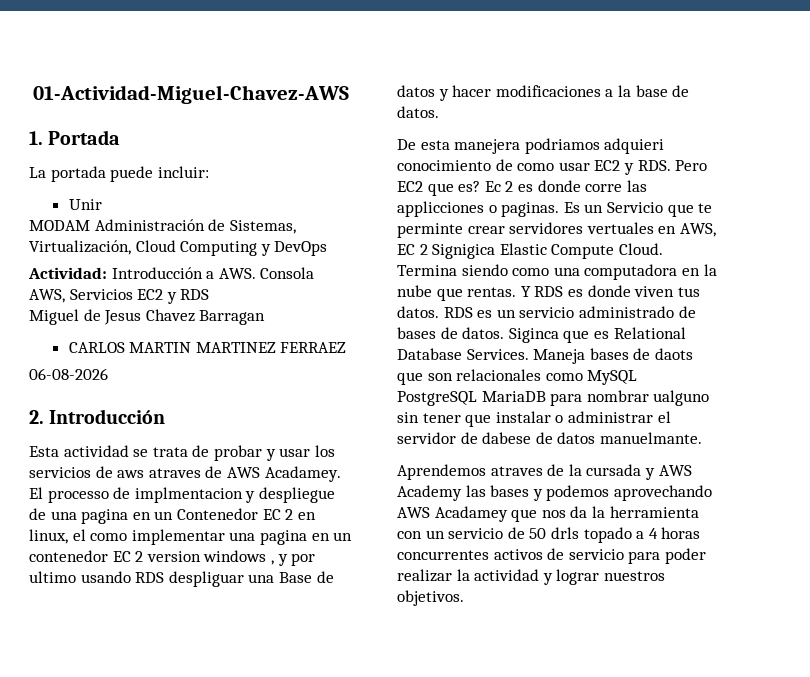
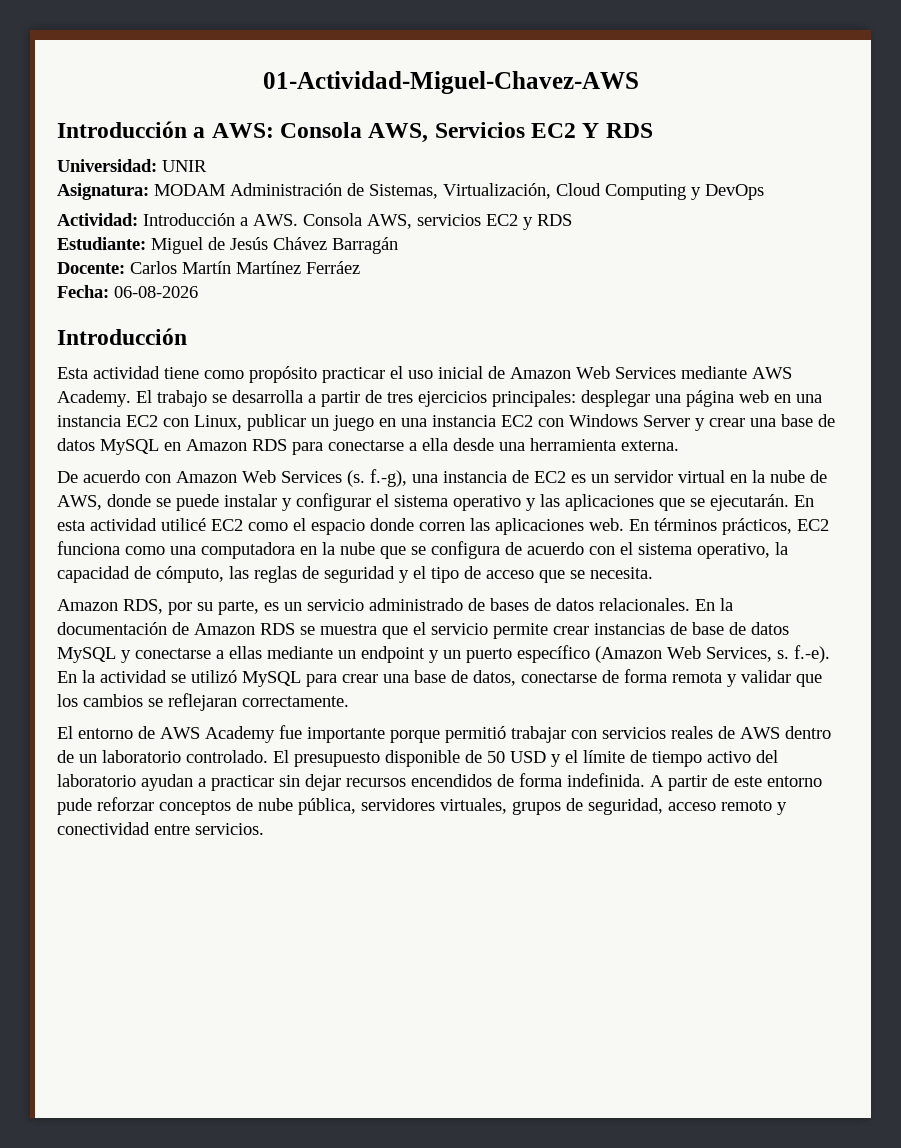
[29,130,121,145] [29,166,209,182] [68,199,102,210] 1. Portada // La portada puede incluir: // Unir // -> [57,121,653,143] [57,159,207,172] [57,183,149,200] Introducción a AWS: Consola AWS, Servicios EC2 Y RDS // Universidad: UNIR // Asignatura:
[69,289,133,300] Servicios -> [417,214,481,226] servicios
(210, 294) none -> [57,237,146,250] Estudiante:
[104,309,266,325] [68,342,347,353] Jesus Chavez Barragan // CARLOS MARTIN MARTINEZ FERRAEZ // -> [230,237,398,254] [57,261,360,274] [57,285,109,298] Jesús Chávez Barragán // Docente: Carlos Martín Martínez Ferráez // Fecha:
[29,410,44,424] 2. -> (198, 292) none
[133,445,335,461] [29,466,341,482] [29,487,335,503] [29,508,316,524] [29,529,353,545] [29,550,316,566] [29,571,334,587] [397,85,690,101] [397,106,439,118] [397,138,665,154] [397,159,708,175] [397,180,647,196] [397,201,713,217] [397,222,716,238] [397,243,663,259] [397,264,508,276] se trata de probar y usar los servicios de aws atraves de AWS Acadamey. El processo de implmentacion y despliegue de una pagina en un Contenedor EC 2 en linux, el como implementar una pagina en un contenedor EC 2 version windows , y por ultimo usando RDS despliguar una Base de datos y hacer modificaciones a la base de datos. // De esta manejera podriamos adquieri conocimiento de como usar EC2 y RDS. Pero EC2 que es? Ec 2 es donde corre las applicciones o paginas. Es un Servicio que te perminte crear servidores vertuales en AWS, EC 2 Signigica Elastic Compute Cloud. Termina siendo -> [164,366,792,383] [57,390,822,407] [57,414,835,431] [57,438,679,455] [57,469,827,487] [57,493,814,511] [57,518,829,535] [57,541,120,555] tiene como propósito practicar el uso inicial de Amazon Web Services mediante AWS Academy. El trabajo se desarrolla a partir de tres ejercicios principales: desplegar una página web en una instancia EC2 con Linux, publicar un juego en una instancia EC2 con Windows Server y crear una base de datos MySQL en Amazon RDS para conectarse a ella desde una herramienta externa. // De acuerdo con Amazon Web Services (s. f.-g), una instancia de EC2 es un servidor virtual en la nube de AWS, donde se puede instalar y configurar el sistema operativo y las aplicaciones que se ejecutarán. En esta actividad utilicé EC2 como el espacio donde corren las aplicaciones web. En términos prácticos, EC2 funciona
[467,285,700,297] [397,306,473,318] rentas. Y RDS es donde viven tus datos. RDS -> [411,541,788,559] [57,566,653,583] [57,599,259,615] se configura de acuerdo con el sistema operativo, la capacidad de cómputo, las reglas de seguridad y el tipo de acceso que se necesita. // Amazon RDS, por su parte,
[462,327,686,343] [397,348,693,364] [397,369,638,385] [397,390,710,406] [397,411,671,427] [397,432,702,444] [397,464,692,480] [397,485,712,501] [397,506,699,522] [397,527,701,543] [397,548,706,564] [397,569,665,585] [397,590,464,606] datos. Siginca que es Relational Database Services. Maneja bases de daots que son relacionales como MySQL PostgreSQL MariaDB para nombrar ualguno sin tener que instalar o administrar el servidor de dabese de datos manuelmante. // Aprendemos atraves de la cursada y AWS Academy las bases y podemos aprovechando AWS Acadamey que nos da la herramienta con un servicio de 50 drls topado a 4 horas concurrentes activos de servicio para poder realizar la actividad y lograr nuestros objetivos. -> [556,598,733,611] [57,622,789,639] [57,645,830,663] [57,669,822,687] [57,693,349,711] [57,725,831,743] [57,750,778,767] [57,773,822,791] [57,797,787,815] [57,822,264,835] datos relacionales. En la documentación de Amazon RDS se muestra que el servicio permite crear instancias de base de datos MySQL y conectarse a ellas mediante un endpoint y un puerto específico (Amazon Web Services, s. f.-e). En la actividad se utilizó MySQL para crear una base de datos, conectarse de forma remota y validar que los cambios se reflejaran correctamente. // El entorno de AWS Academy fue importante porque permitió trabajar con servicios reales de AWS dentro de un laboratorio controlado. El presupuesto disponible de 50 USD y el límite de tiempo activo del laboratorio ayudan a practicar sin dejar recursos encendidos de forma indefinida. A partir de este entorno pude reforzar conceptos de nube pública, servidores virtuales, grupos de seguridad, acceso remoto y conectividad entre servicios.

